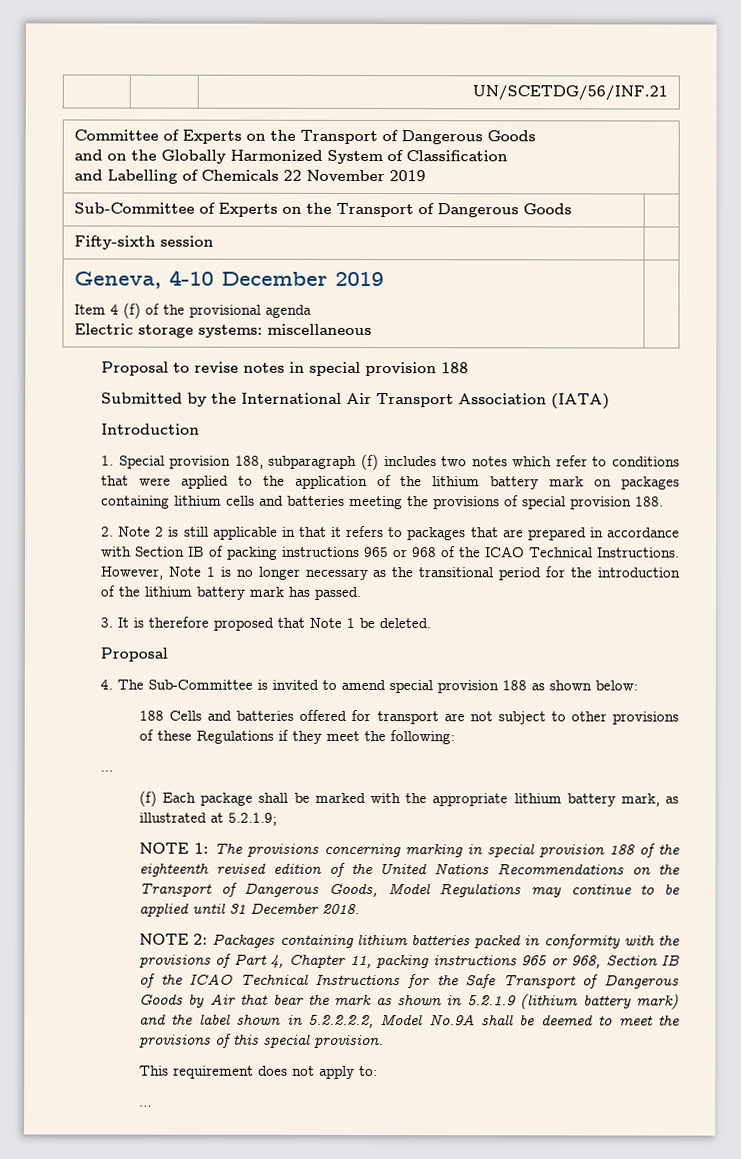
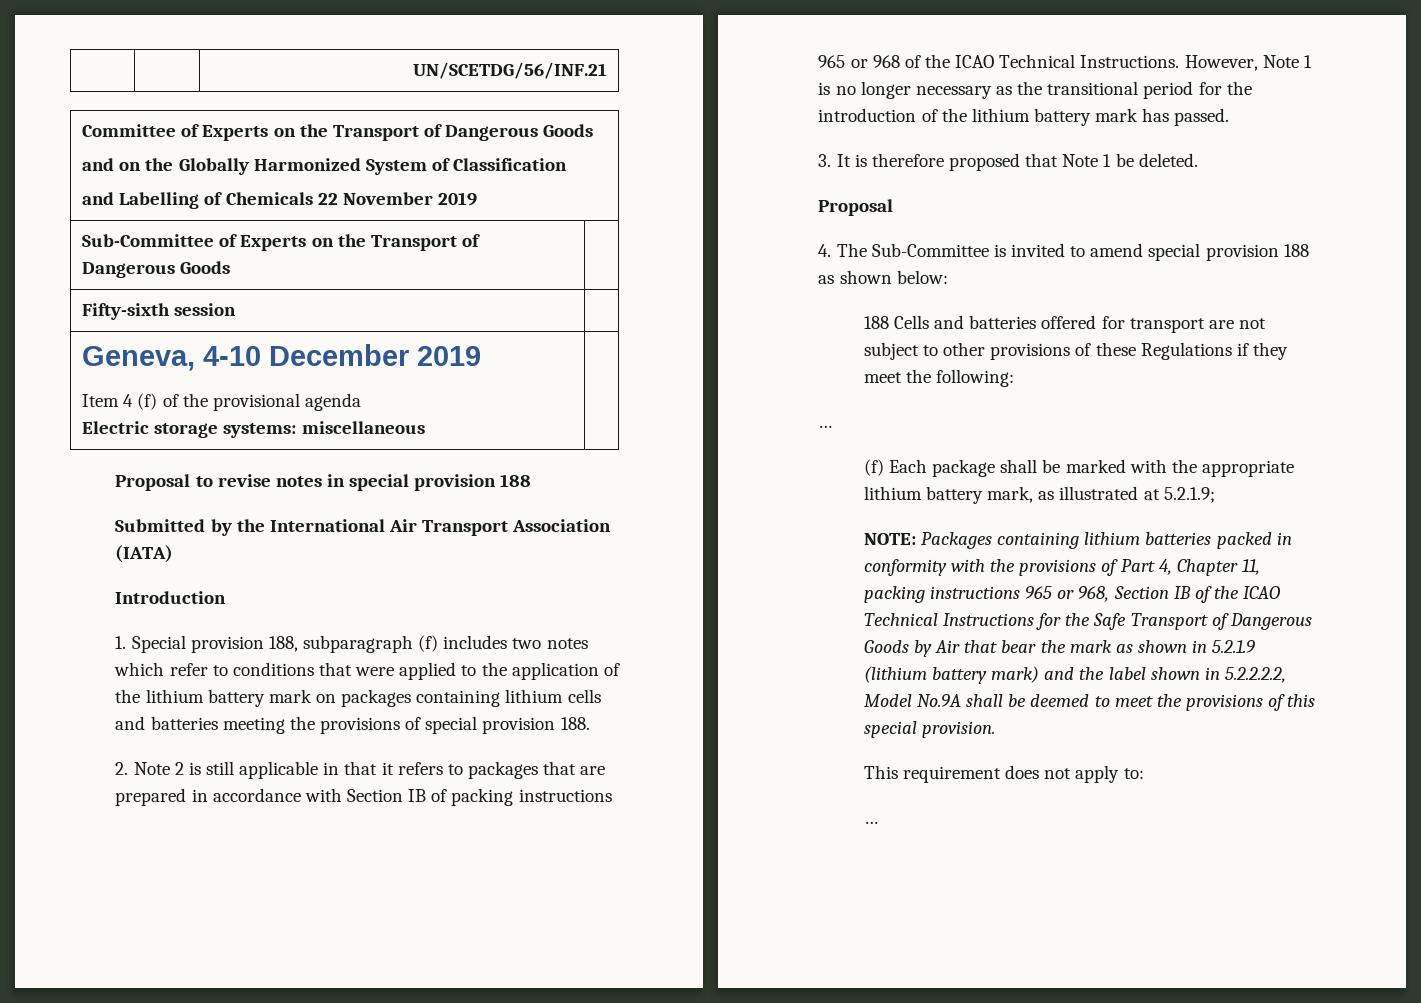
[138,842,681,858] [138,862,680,877] [138,882,681,898] [138,902,360,917] [138,933,209,945] NOTE 1: The provisions concerning marking in special provision 188 of the eighteenth revised edition of the United Nations Recommendations on the Transport of Dangerous Goods, Model Regulations may continue to be applied until 31 December 2018. // NOTE 2: -> [863,533,916,545] NOTE:

